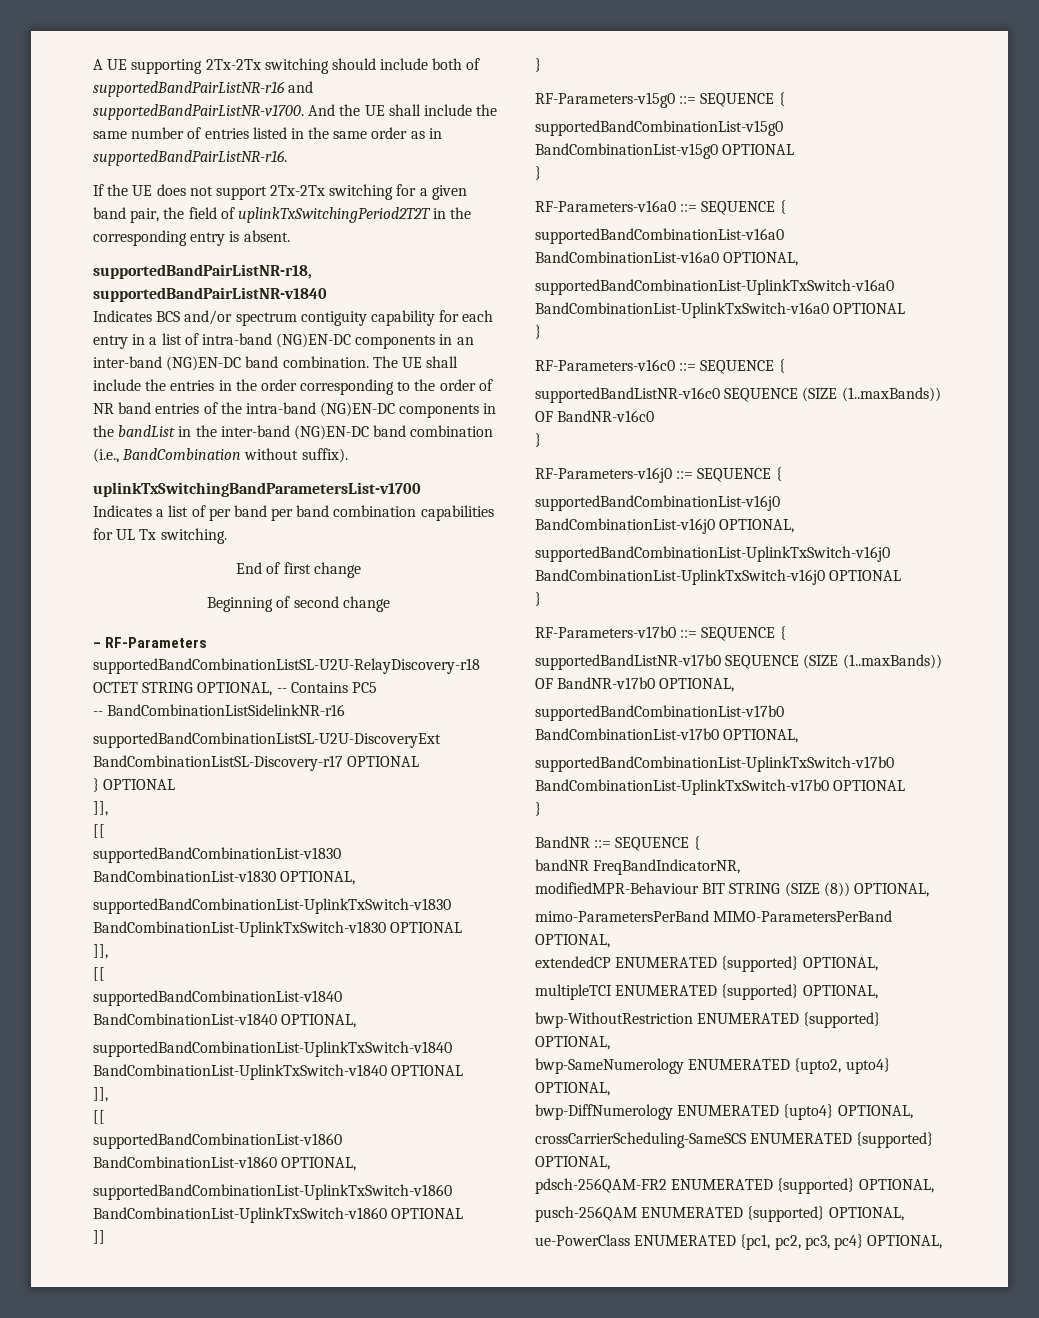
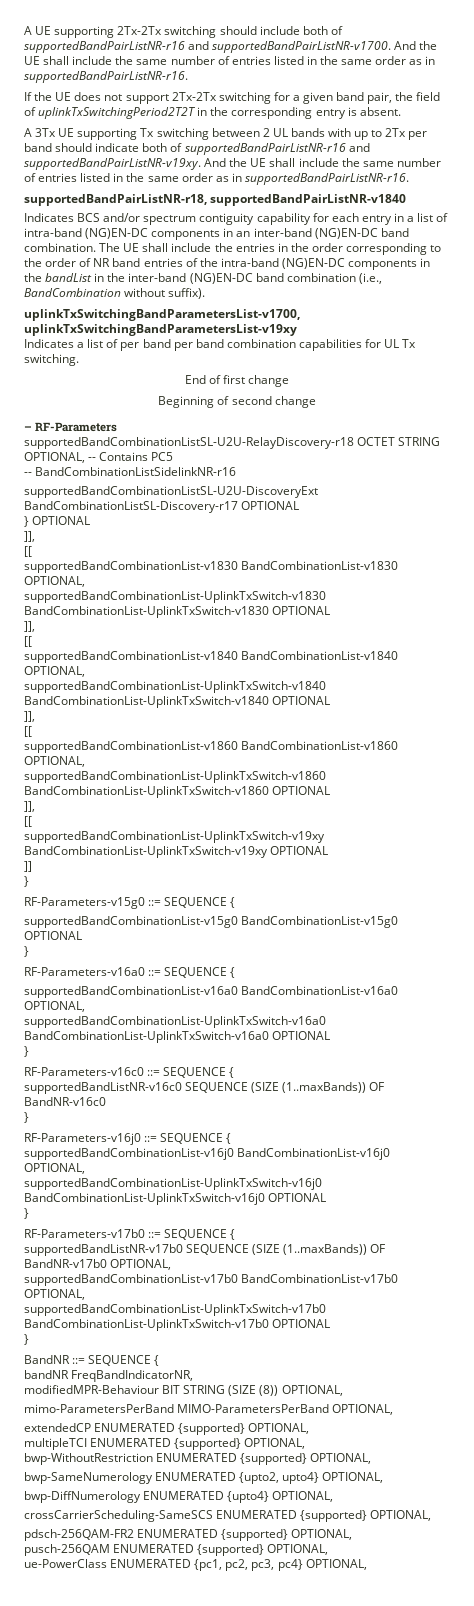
(290, 236) none -> [24,128,428,140] [24,143,370,155] [24,158,441,170] [24,173,409,185] // A 3Tx UE supporting Tx switching between 2 UL bands with up to 2Tx per band should indicate both of supportedBandPairListNR-r16 and supportedBandPairListNR-v19xy. And the UE shall include the same number of entries listed in the same order as in supportedBandPairListNR-r16.
[93,482,421,497] uplinkTxSwitchingBandParametersList-v1700 -> [24,309,300,321] [24,324,297,336] uplinkTxSwitchingBandParametersList-v1700, uplinkTxSwitchingBandParametersList-v19xy
(464, 1213) none -> [24,801,35,812] [24,816,32,827] [24,831,325,843] [24,846,329,858] // ]], // [[ // supportedBandCombinationList-UplinkTxSwitch-v19xy BandCombinationList-UplinkTxSwitch-v19xy OPTIONAL

